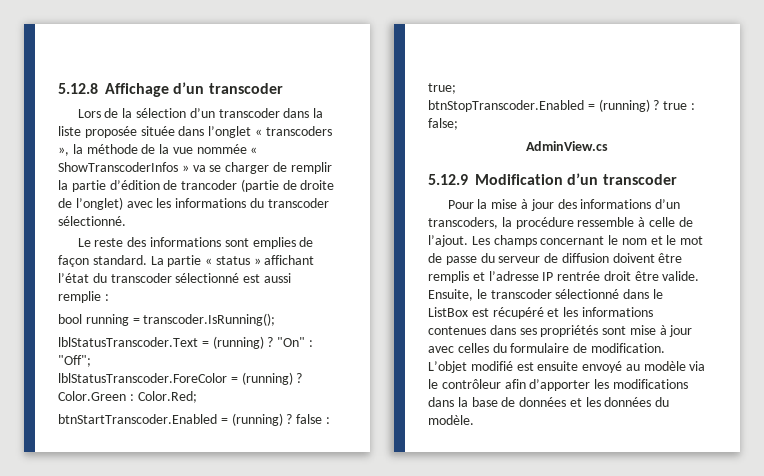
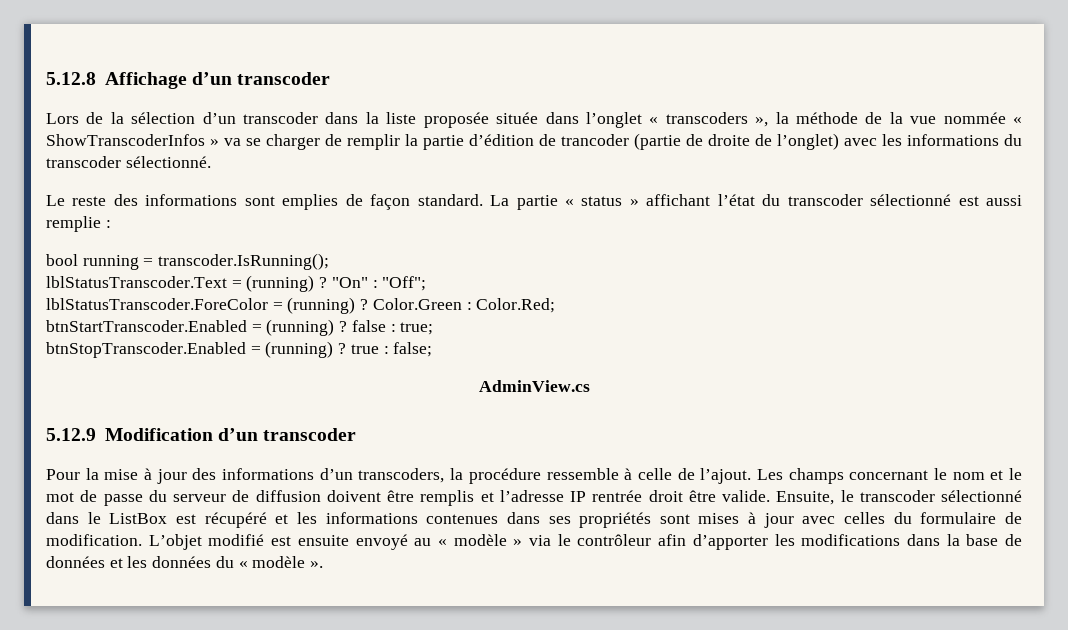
[629,325,656,335] mise -> [698,513,740,524] mises
[643,361,686,371] modèle -> [437,534,523,546] « modèle »
[428,415,474,425] modèle. -> [238,556,324,568] « modèle ».

